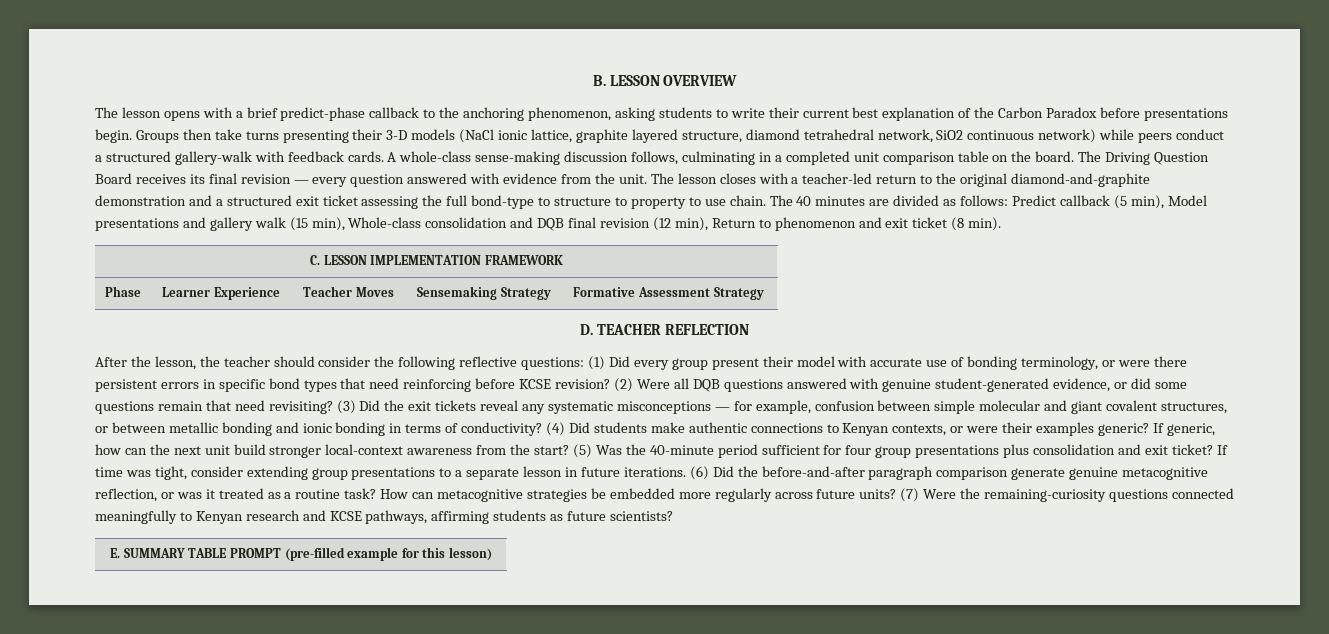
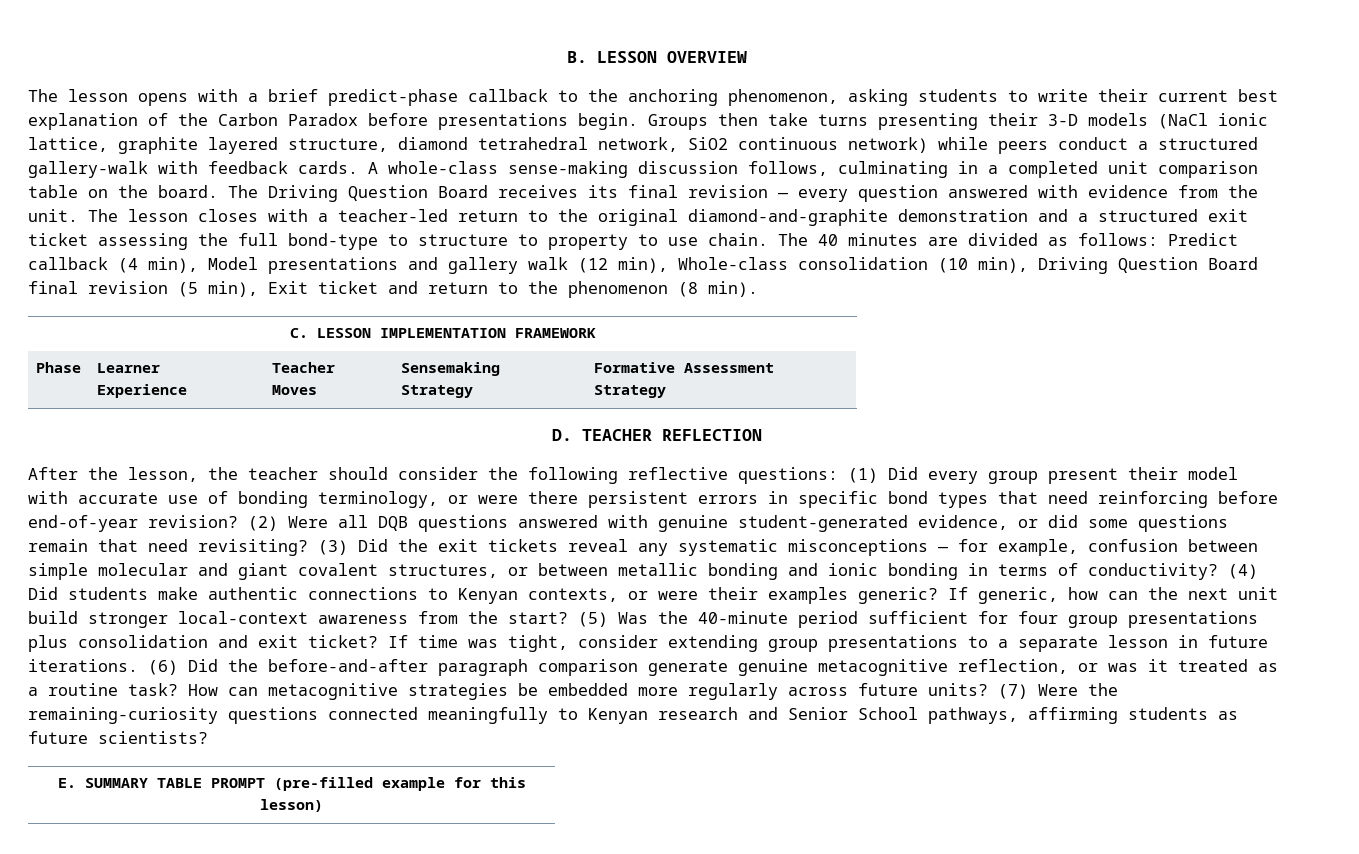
[1113,195,1127,209] (5 -> [118,258,138,273] (4
[289,217,308,231] (15 -> [578,258,608,273] (12
[510,217,948,231] and DQB final revision (12 min), Return to phenomenon and exit ticket -> [938,257,1258,274] [28,281,668,298] (10 min), Driving Question Board final revision (5 min), Exit ticket and return to the phenomenon
[519,379,552,389] KCSE -> [28,515,138,532] end-of-year
[329,511,362,521] KCSE -> [788,707,918,720] Senior School

